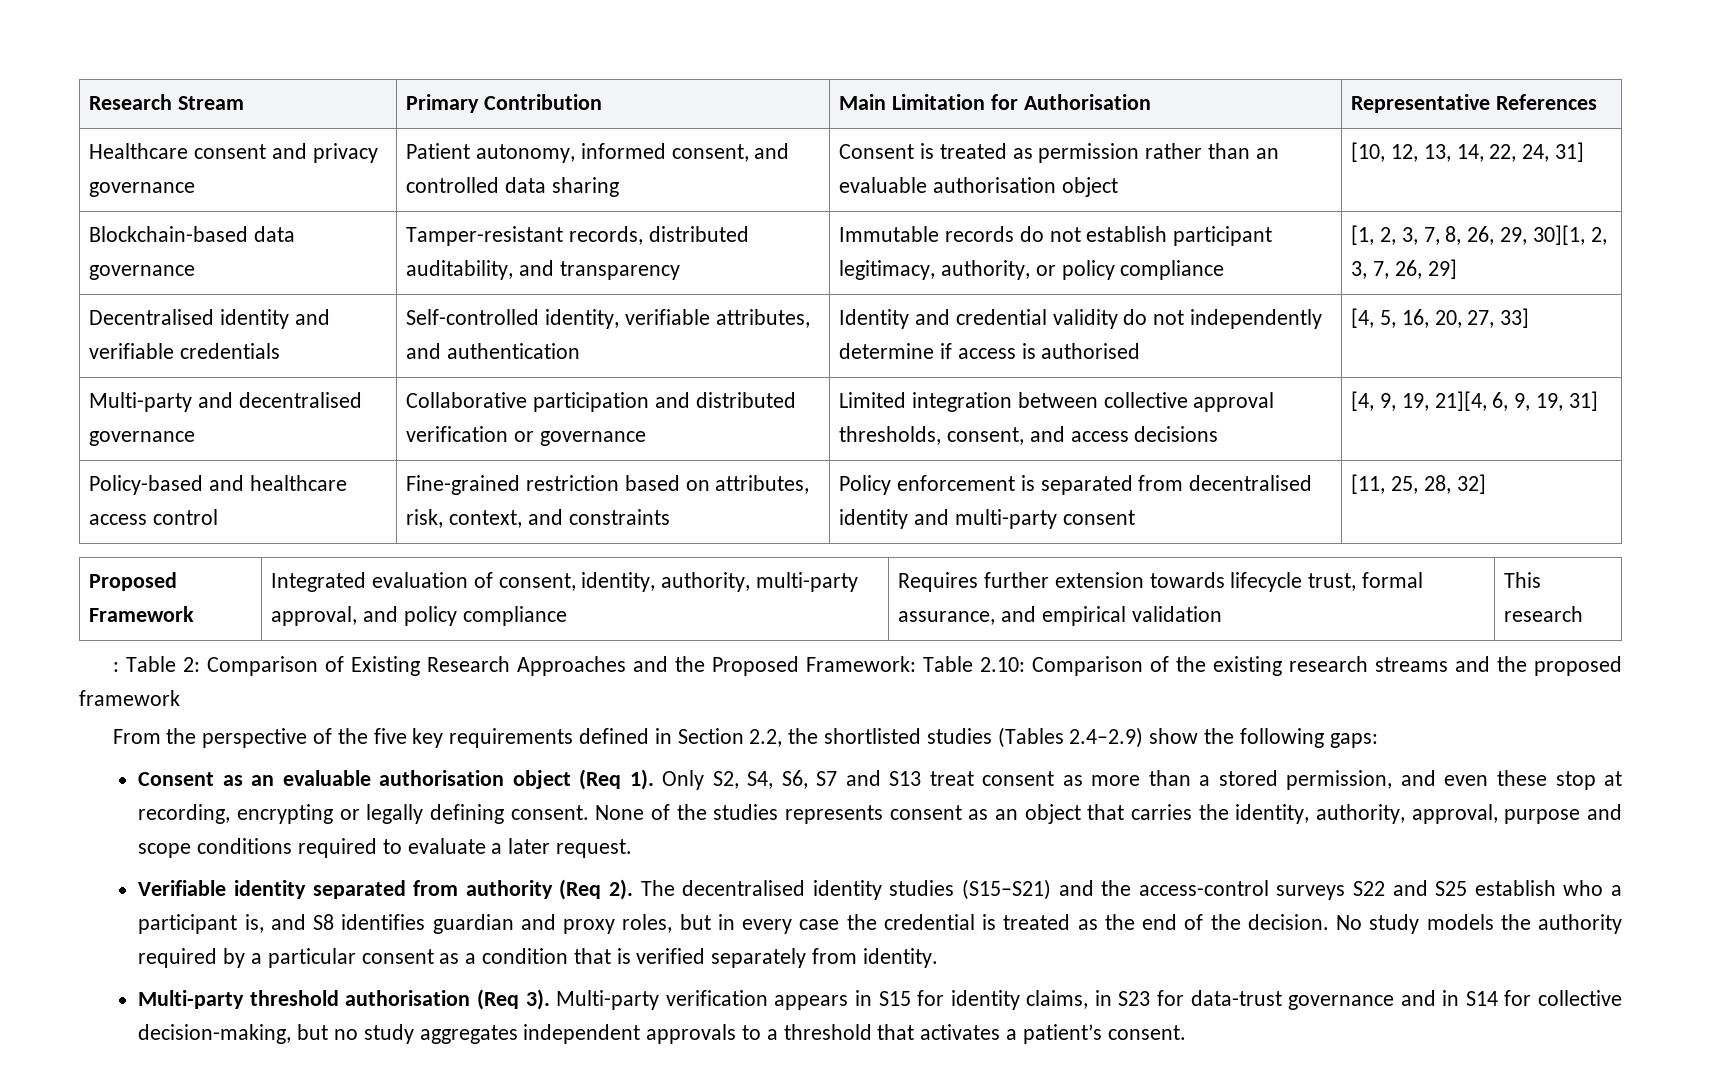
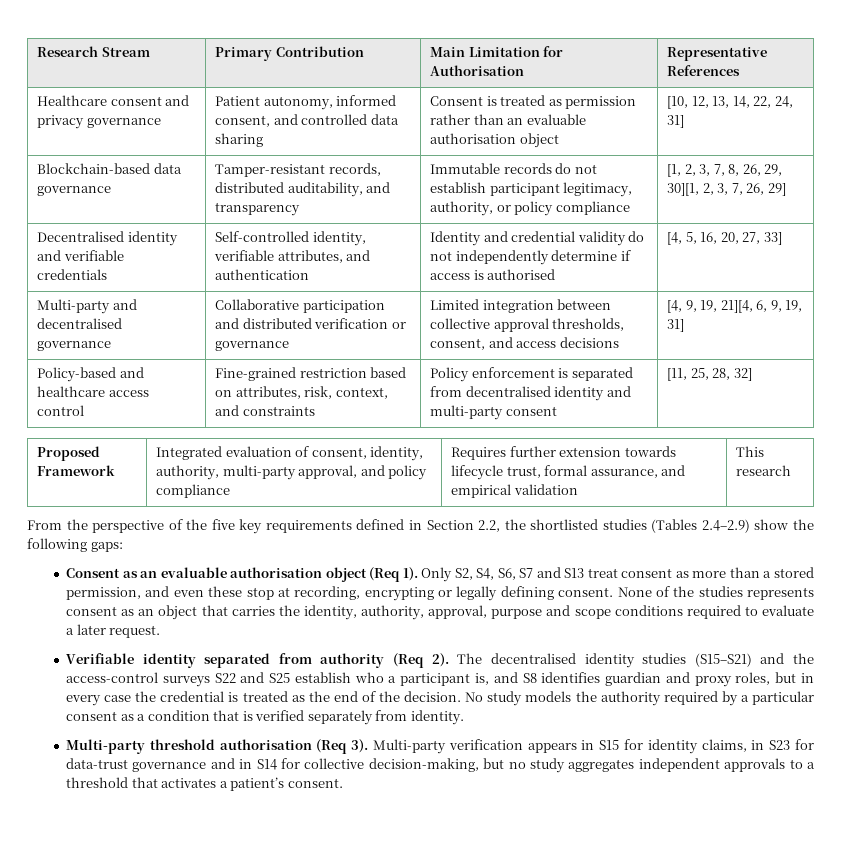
[112,656,1622,676] [79,690,180,706] // : Table 2: Comparison of Existing Research Approaches and the Proposed Framework: Table 2.10: Comparison of the existing research streams and the proposed framework -> (792, 470) none

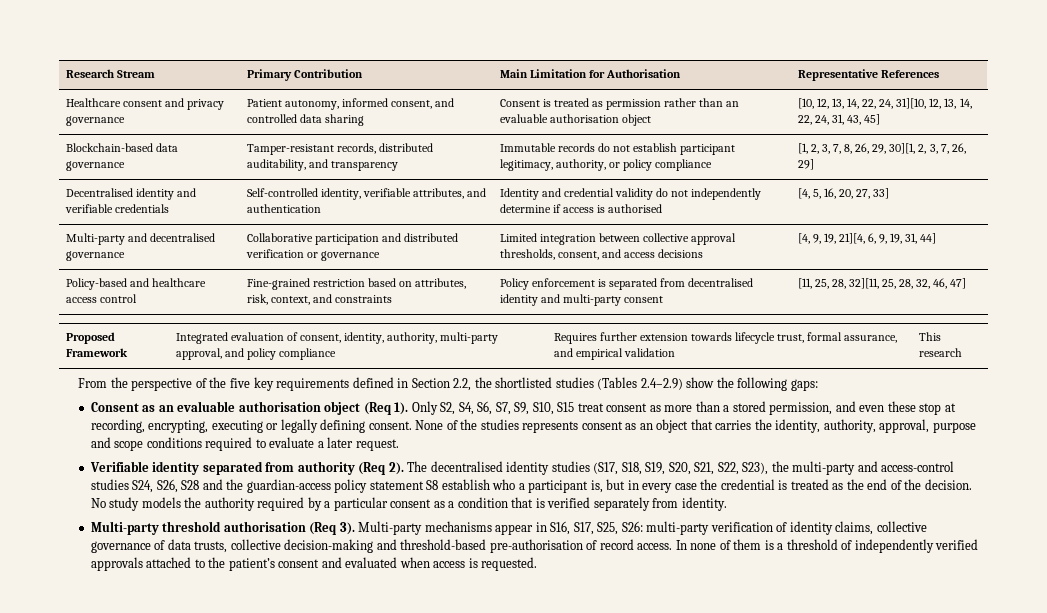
[667,115,685,128] 31] -> [896,98,972,109] [797,114,881,125] 31][10, 12, 13, 14, 22, 24, 31, 43, 45]
[667,319,685,332] 31] -> [905,233,937,244] 31, 44]
[733,368,752,381] 32] -> [848,278,967,289] 32][11, 25, 28, 32, 46, 47]
[519,567,585,578] S7 and S13 -> [495,402,575,415] S7, S9, S10, S15
[364,587,434,601] encrypting -> [148,420,263,433] encrypting, executing
[694,653,814,667] [66,672,291,687] (S15–S21) and the access-control surveys S22 and S25 -> [593,461,955,475] [90,479,439,493] (S17, S18, S19, S20, S21, S22, S23), the multi-party and access-control studies S24, S26, S28 and the guardian-access policy statement S8
[493,672,771,687] and S8 identifies guardian and proxy roles, -> (603, 486) none
[448,739,815,754] [66,758,815,773] [66,777,343,791] verification appears in S15 for identity claims, in S23 for data-trust governance and in S14 for collective decision-making, but no study aggregates independent approvals to a threshold that activates a patient’s consent. -> [424,521,927,535] [90,539,979,553] [90,557,538,571] mechanisms appear in S16, S17, S25, S26: multi-party verification of identity claims, collective governance of data trusts, collective decision-making and threshold-based pre-authorisation of record access. In none of them is a threshold of independently verified approvals attached to the patient’s consent and evaluated when access is requested.

